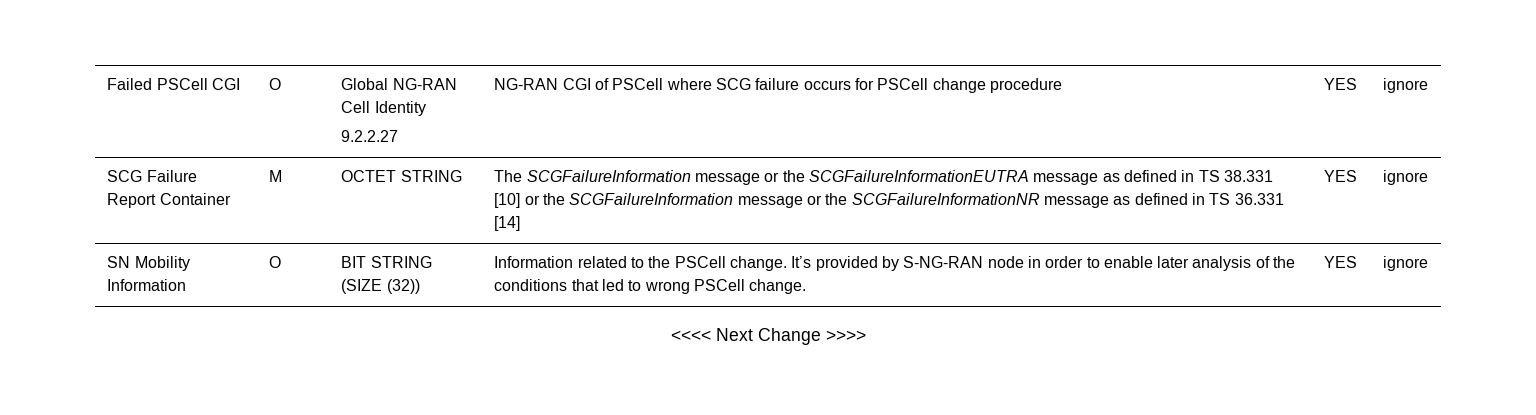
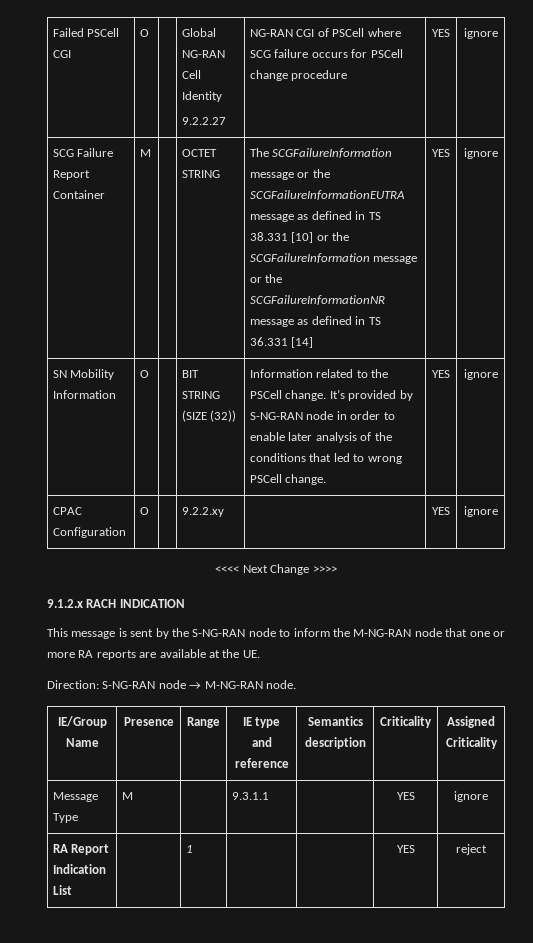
[670,328,866,345] // <<<< Next Change >>>> -> [53,507,83,515] [53,527,127,538] [140,507,150,515] [182,507,225,517] [432,507,450,515] [463,506,498,517] [215,564,337,575] [47,599,185,608] [47,628,505,639] [47,649,260,660] [47,680,296,689] [57,716,107,728] [65,738,99,747] [123,717,174,726] [187,717,220,728] [242,717,281,728] [251,737,272,747] [234,758,289,768] [307,716,363,726] [304,737,366,749] [380,716,432,728] [447,716,495,728] [445,737,498,749] [53,792,99,802] [53,813,79,823] [122,792,134,800] [232,792,270,800] [396,792,415,800] [454,791,488,802] [53,844,110,855] [53,864,107,874] [53,885,73,895] [186,845,194,853] [396,845,415,853] [456,844,487,855] // CPAC Configuration | O | | 9.2.2.xy | | YES | ignore // <<<< Next Change >>>> // 9.1.2.x RACH INDICATION // This message is sent by the S-NG-RAN node to inform the M-NG-RAN node that one or more RA reports are available at the UE. // Direction: S-NG-RAN node → M-NG-RAN node. // IE/Group Name | Presence | Range | IE type and reference | Semantics description | Criticality | Assigned Criticality // Message Type | M | | 9.3.1.1 | | YES | ignore // RA Report Indication List | | 1 | | | YES | reject

